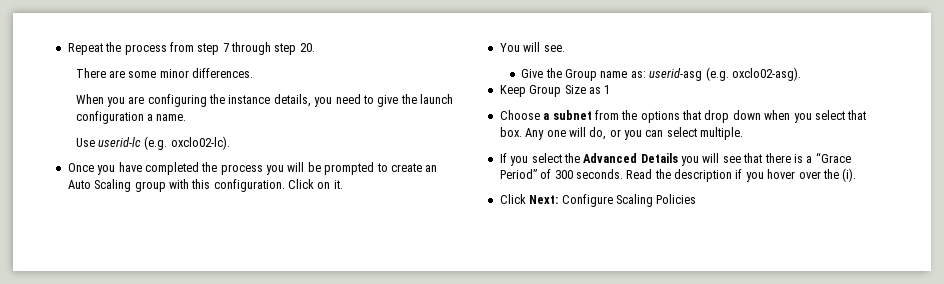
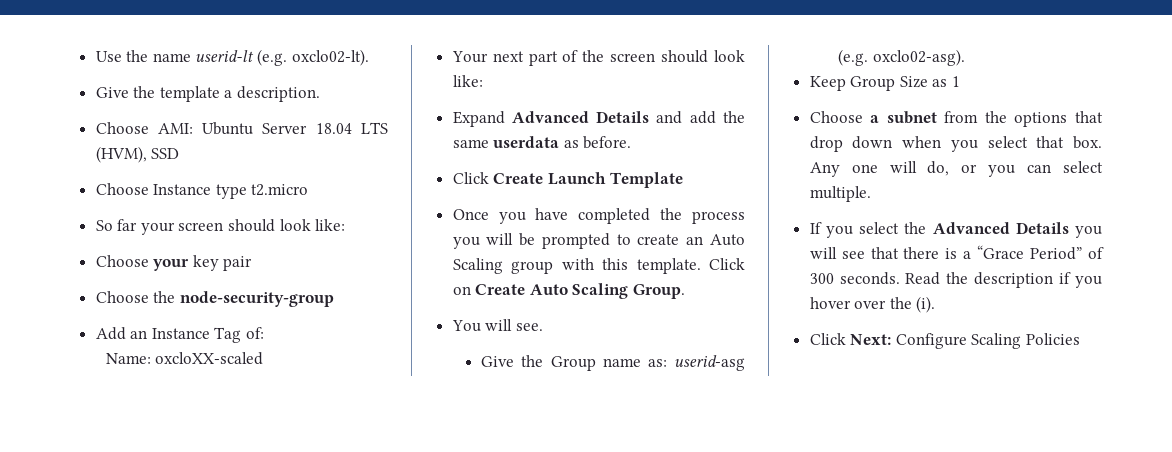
[67,42,315,55] [75,68,254,78] [75,94,454,107] [75,111,187,124] [75,136,230,150] Repeat the process from step 7 through step 20. // There are some minor differences. // When you are configuring the instance details, you need to give the launch configuration a name. // Use userid-lc (e.g. oxclo02-lc). -> [95,49,369,66] [95,86,321,102] [95,122,388,135] [95,146,180,163] [95,183,309,199] [95,219,346,235] [95,255,253,271] [95,291,334,307] [95,327,265,343] [105,352,264,365] [451,50,745,66] [452,75,483,87] [452,111,745,127] [452,136,632,149] [452,172,684,188] Use the name userid-lt (e.g. oxclo02-lt). // Give the template a description. // Choose AMI: Ubuntu Server 18.04 LTS (HVM), SSD // Choose Instance type t2.micro // So far your screen should look like: // Choose your key pair // Choose the node-security-group // Add an Instance Tag of: // Name: oxcloXX-scaled // Your next part of the screen should look like: // Expand Advanced Details and add the same userdata as before. // Click Create Launch Template
[213,179,285,192] configuration. -> [636,258,701,274] template.
[333,180,343,189] it. -> [475,283,686,299] Create Auto Scaling Group.

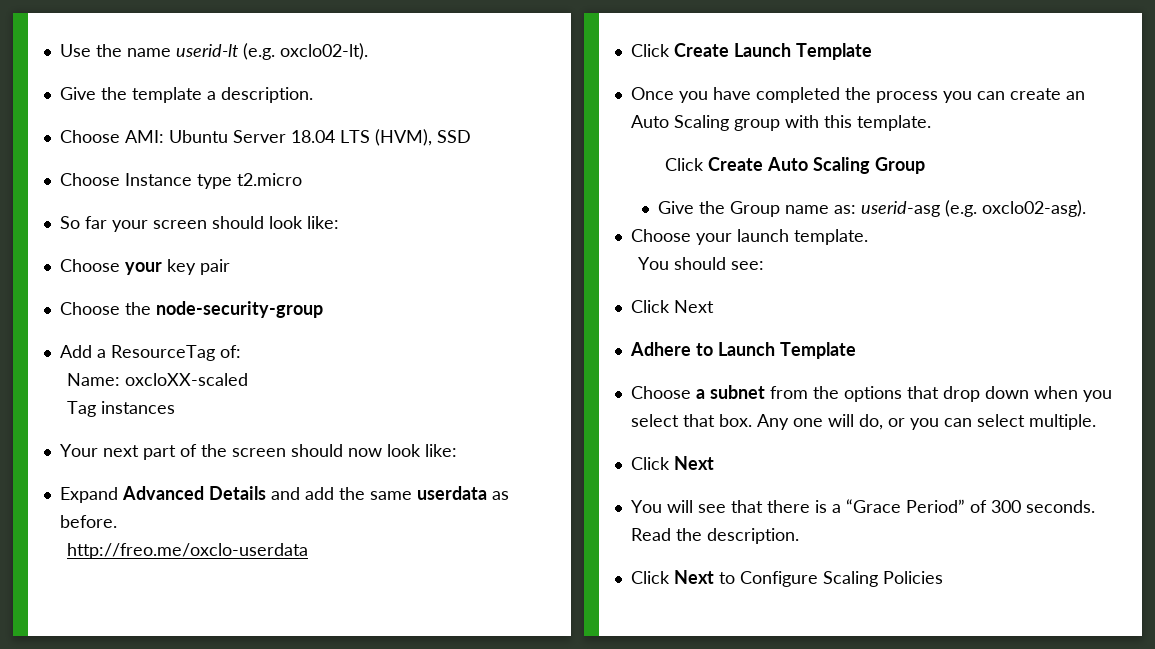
[130,327,242,343] an Instance Tag -> [96,345,215,361] a ResourceTag
(264, 358) none -> [67,401,176,417] // Tag instances
(709, 56) none -> [347,448,382,457] now
(632, 142) none -> [67,543,309,559] // http://freo.me/oxclo-userdata
[486,233,631,249] will be prompted to -> [976,91,1005,100] can
[709,258,745,270] [452,286,471,295] Click on -> [665,158,705,171] // Click
[633,284,686,299] [451,319,543,332] Group. // You will see. -> [875,157,926,174] Group
[809,76,961,91] Keep Group Size as 1 -> [630,229,868,245] [638,257,765,270] [630,300,714,313] [629,342,856,359] Choose your launch template. // You should see: // Click Next // Adhere to Launch Template
[809,222,1102,238] If you select the Advanced Details you -> [630,456,714,470] [630,500,662,513] Click Next // You
[974,272,1102,288] [809,296,936,313] [809,333,892,345] description if you hover over the (i). // Click Next: -> [706,528,799,544] [630,570,735,584] description. // Click Next to

